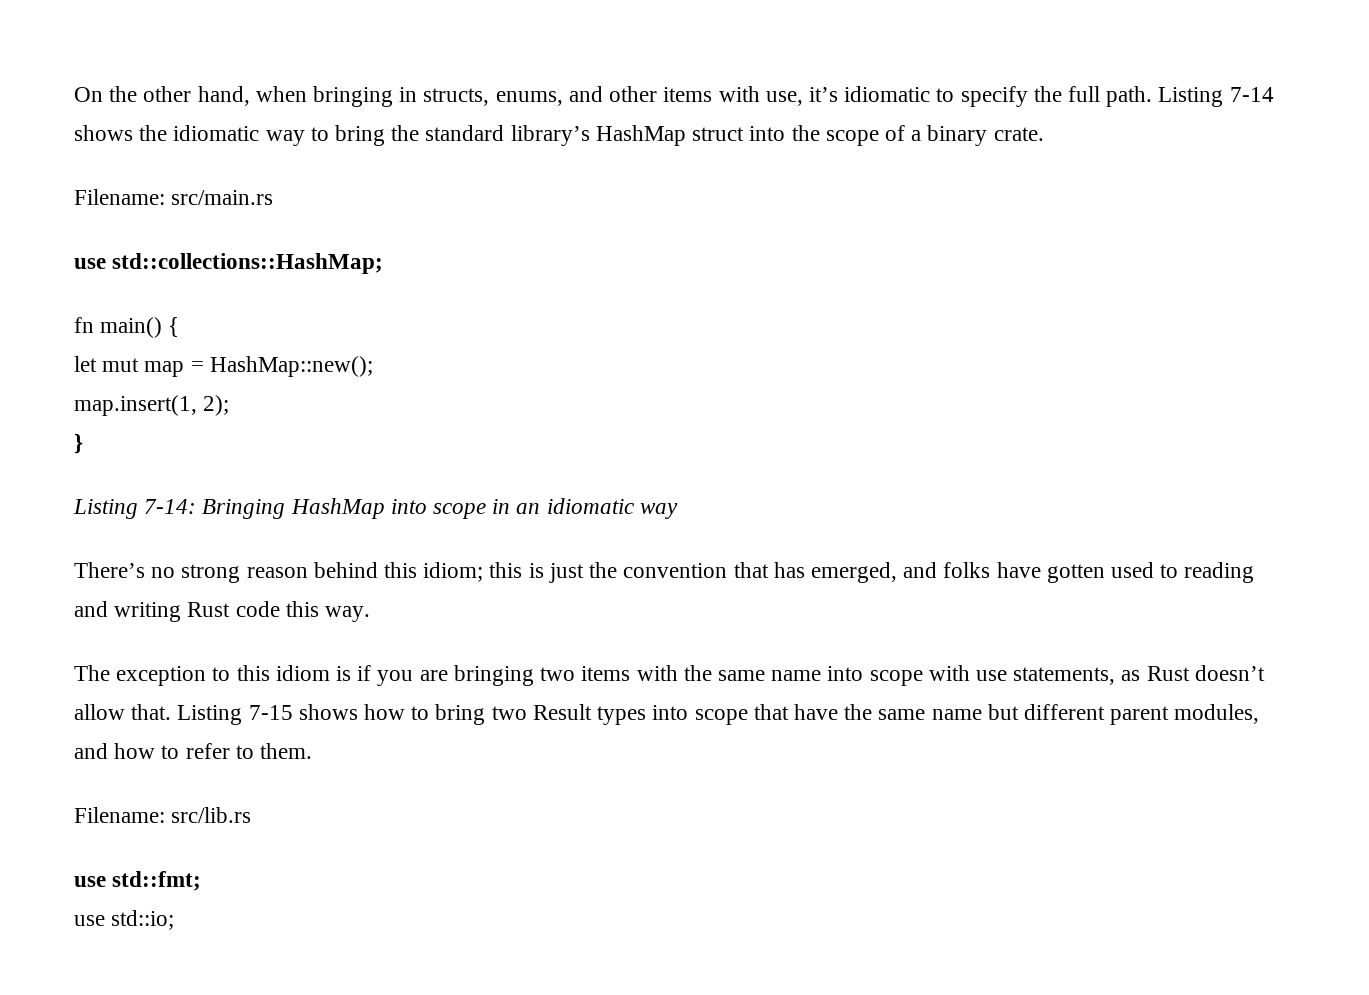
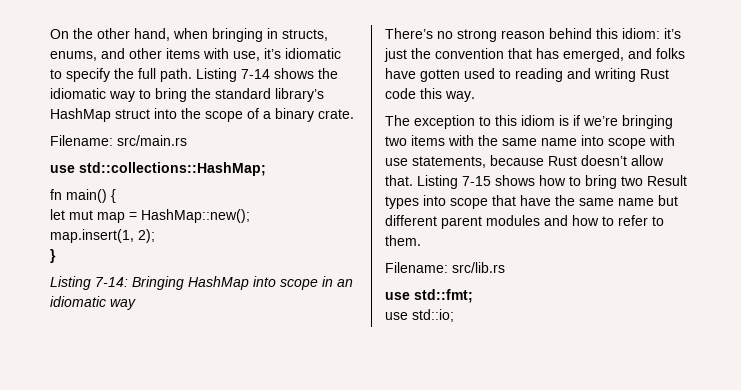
[423,562,544,582] idiom; this is -> [622,28,681,39] idiom: it’s
[377,670,448,686] you are -> [583,116,618,126] we’re
[1121,670,1141,681] as -> [490,155,544,166] because
[1174,704,1260,724] modules, -> [486,215,540,226] modules

